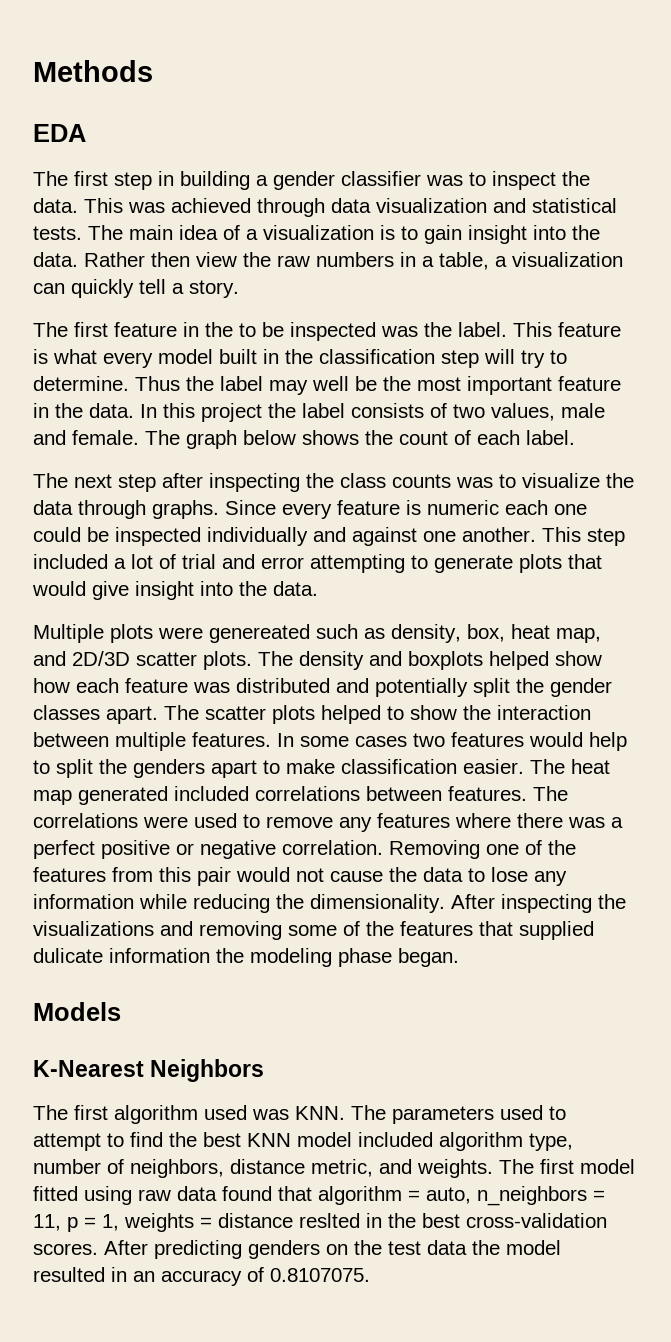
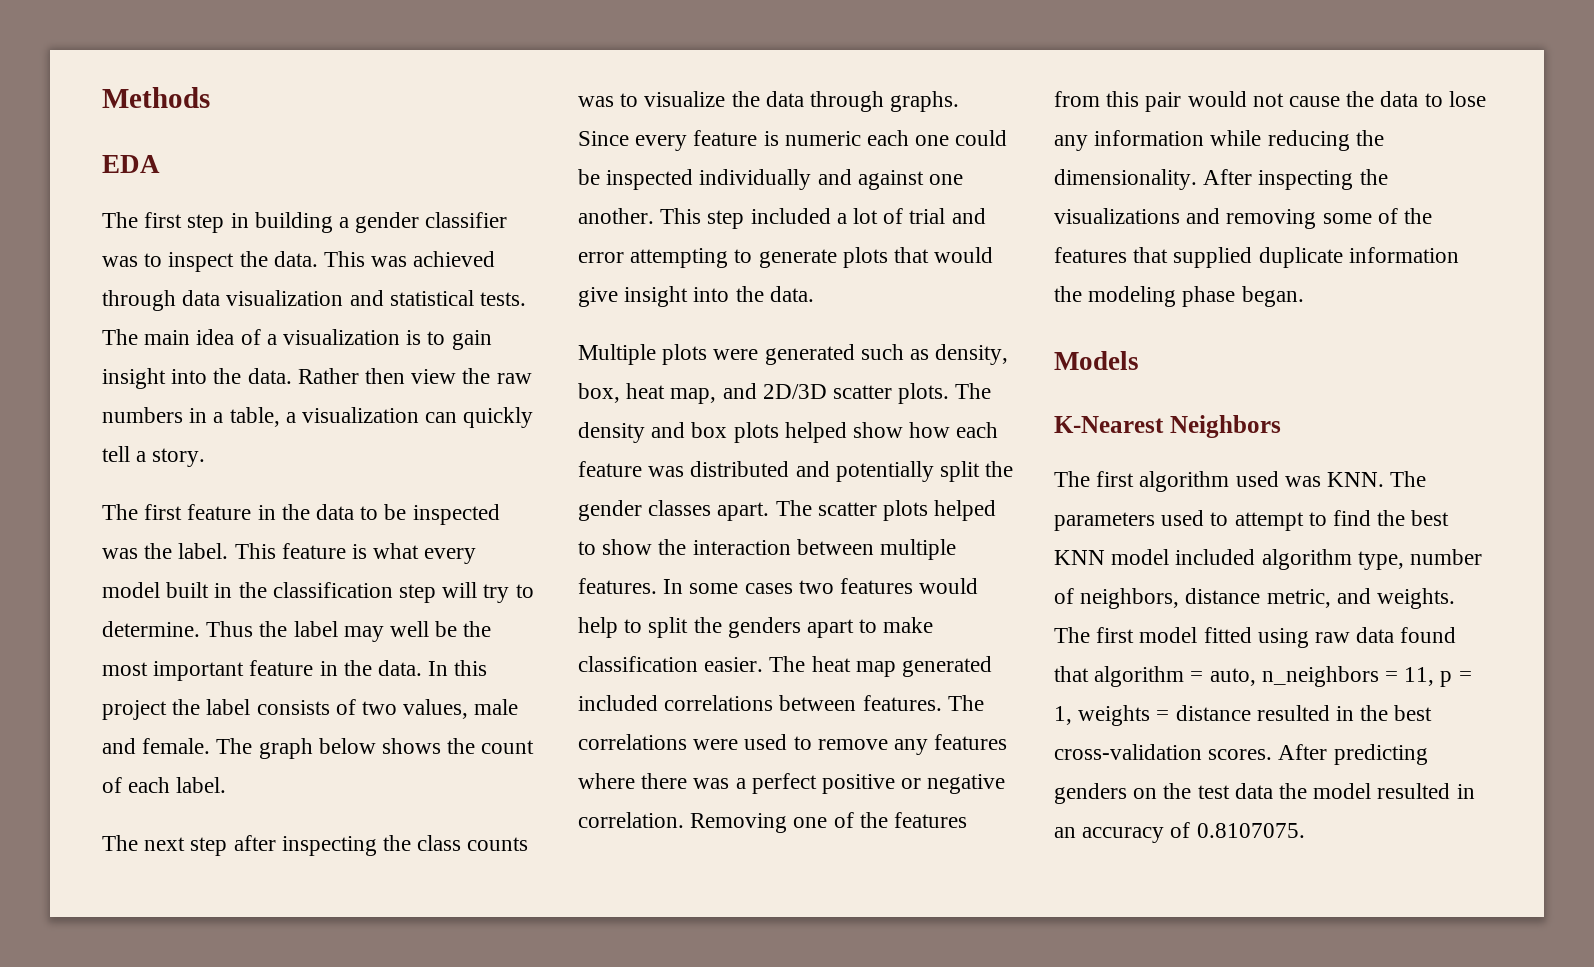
(233, 329) none -> [316,504,355,520] data
[209,624,310,643] genereated -> [764,344,855,365] generated
[408,651,483,670] boxplots -> [691,422,779,443] box plots
[33,948,103,963] dulicate -> [1258,247,1343,268] duplicate
[299,1213,360,1228] reslted -> [1256,705,1330,721] resulted

